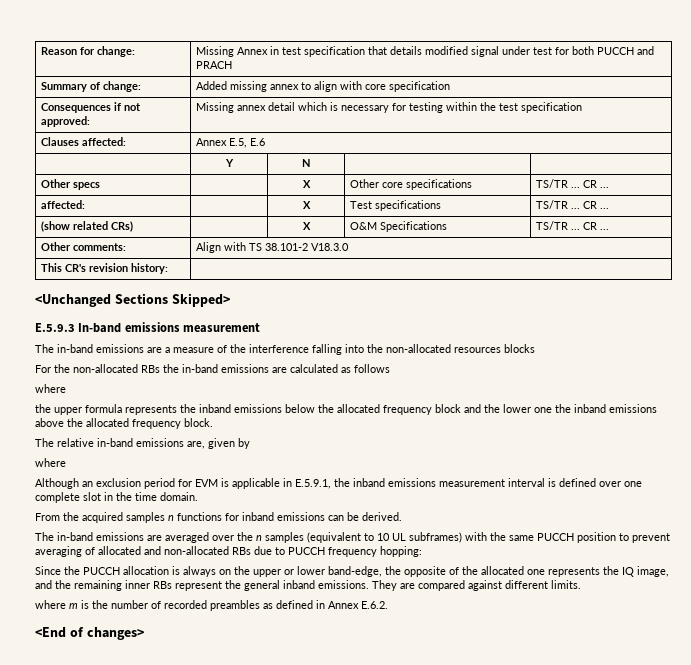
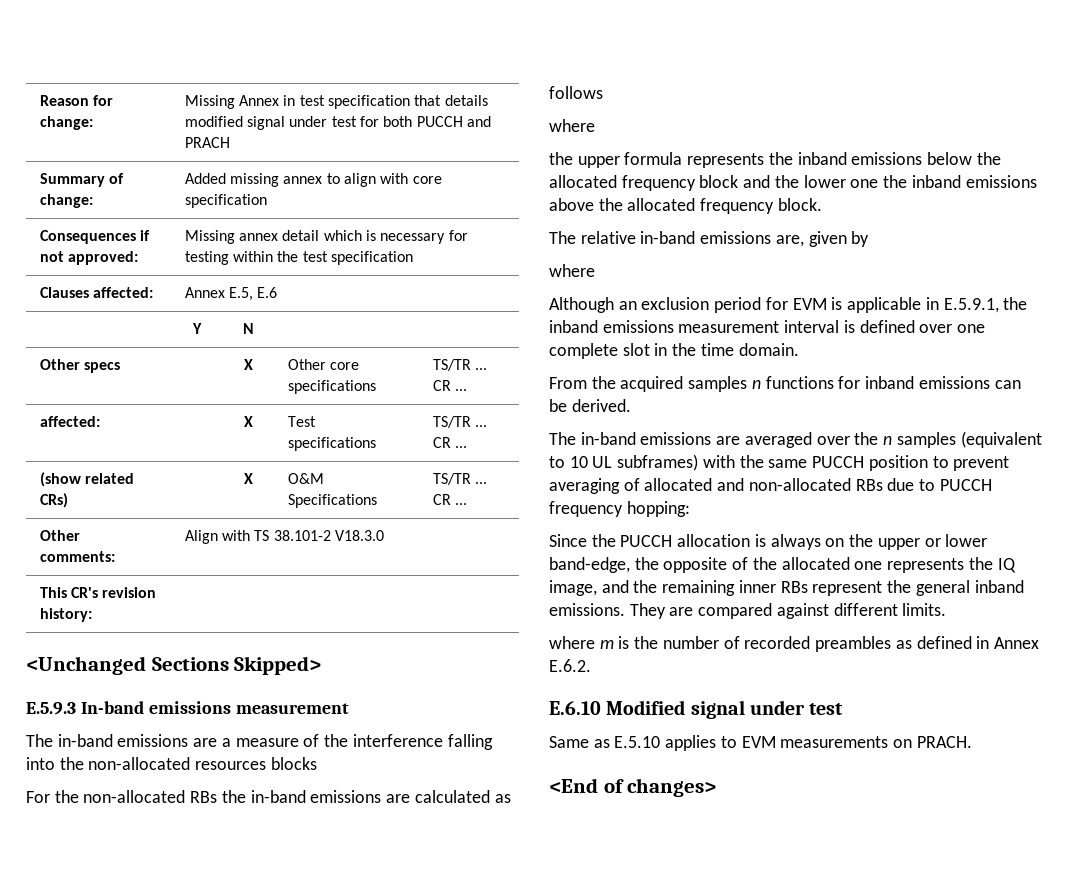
(388, 605) none -> [549,700,844,719] [549,735,972,751] // E.6.10 Modified signal under test // Same as E.5.10 applies to EVM measurements on PRACH.

